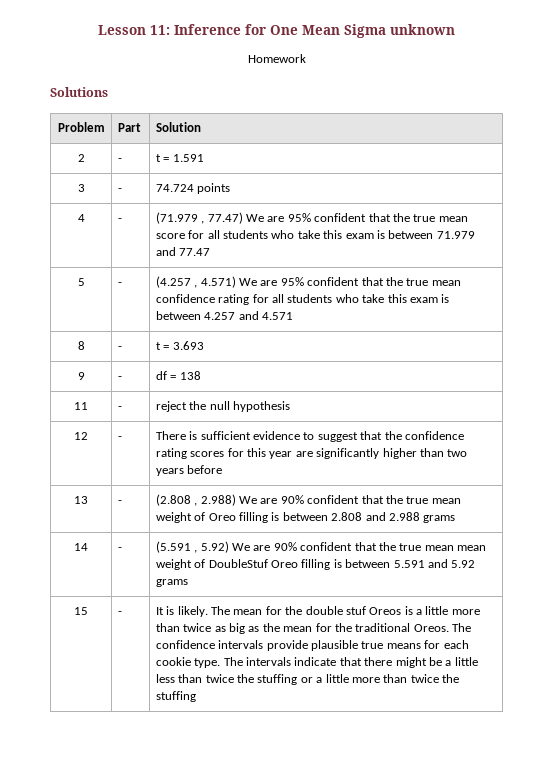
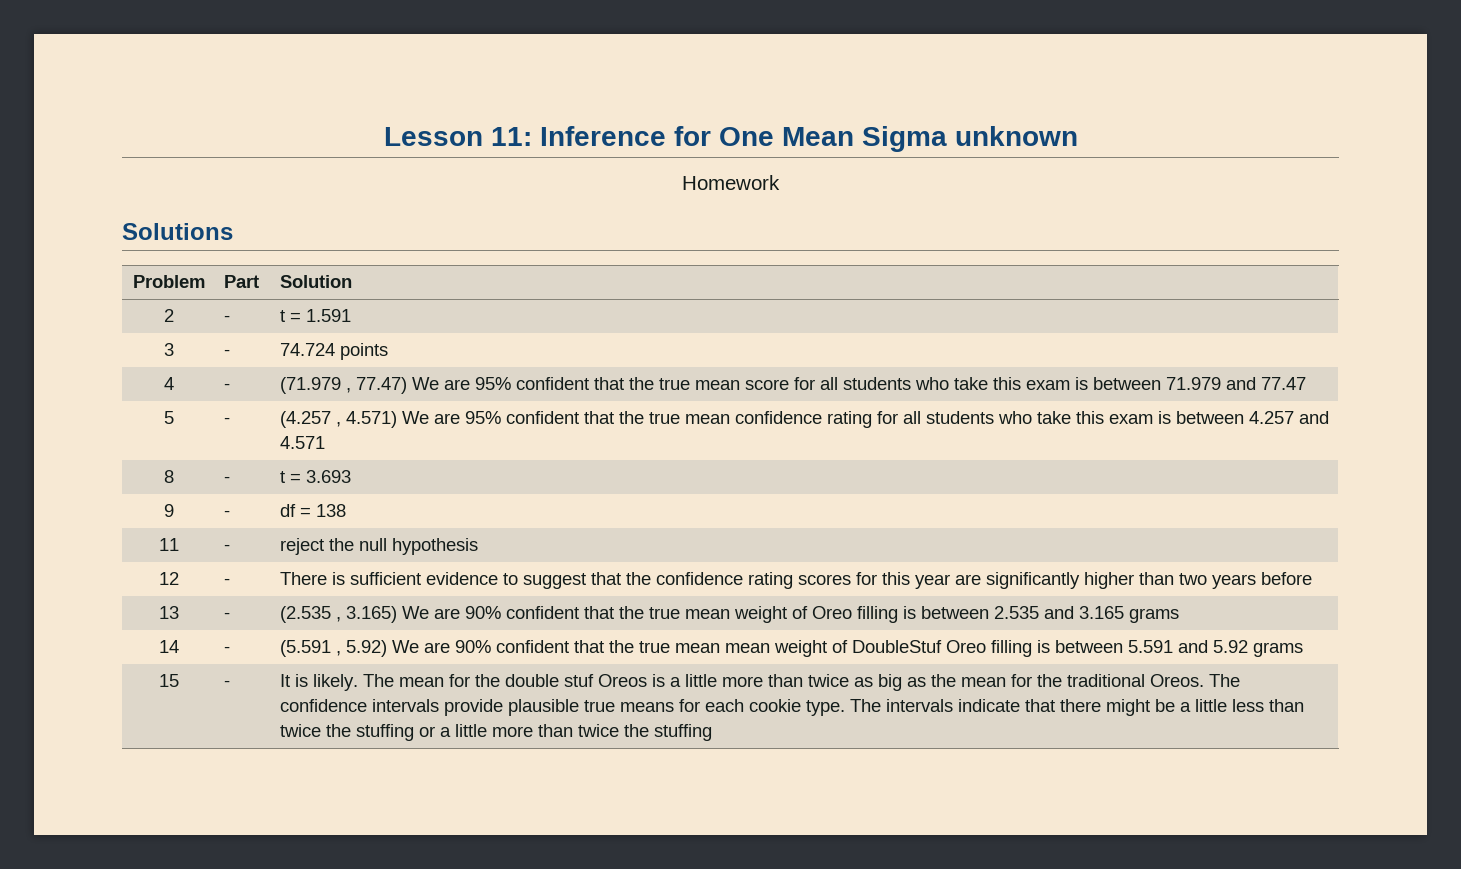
[155,494,236,506] (2.808 , 2.988) -> [279,606,397,623] (2.535 , 3.165)
[331,512,420,521] 2.808 and 2.988 -> [993,606,1124,619] 2.535 and 3.165

